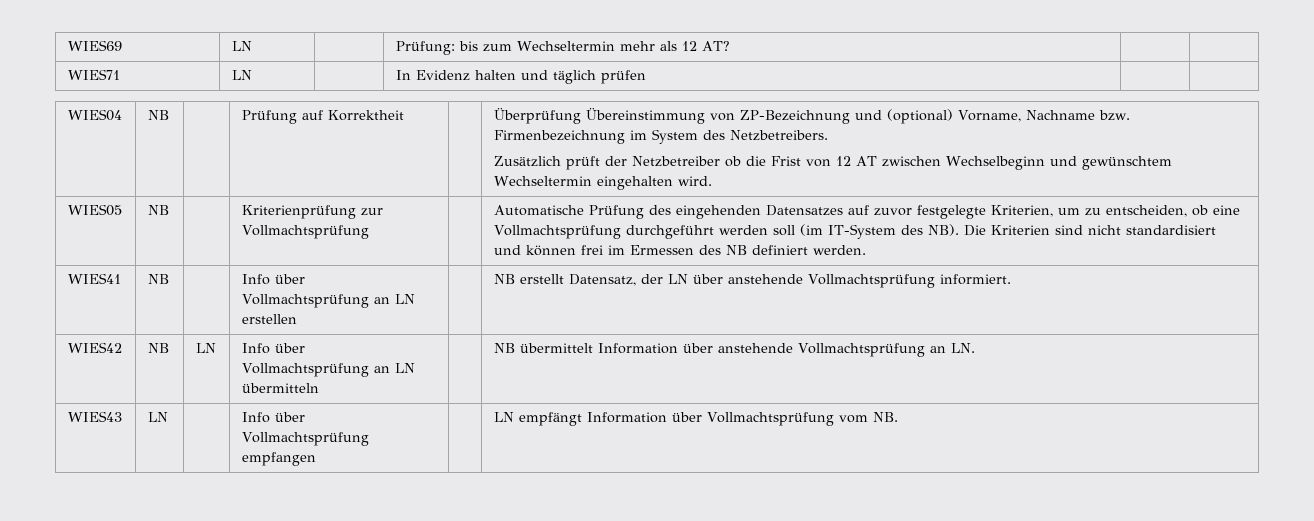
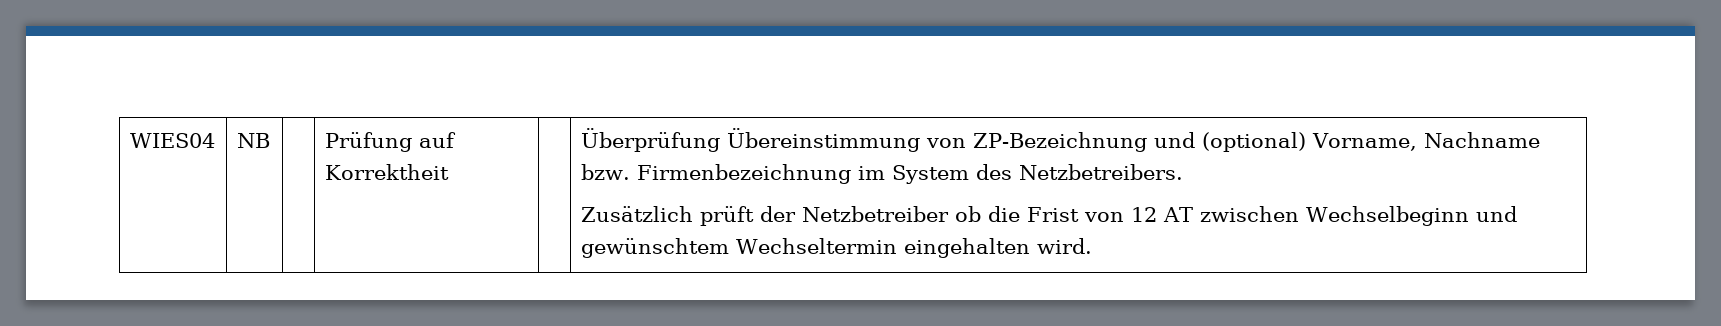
[67,40,122,51] [231,41,252,51] [395,41,730,55] [67,69,120,80] [231,70,252,80] [395,70,646,84] WIES69 | LN | | Prüfung: bis zum Wechseltermin mehr als 12 AT? | | // WIES71 | LN | | In Evidenz halten und täglich prüfen | | // -> (129, 140) none
[67,204,122,216] [147,205,169,215] [241,205,383,219] [241,225,369,239] [493,205,1240,219] [493,224,1216,239] [493,245,866,256] [67,273,121,284] [147,274,169,284] [241,274,305,285] [241,294,415,308] [241,314,297,324] [493,274,1011,288] [67,342,122,353] [147,343,169,353] [195,343,216,353] [241,343,305,354] [241,363,415,377] [241,383,319,393] [493,343,975,357] [67,411,122,422] [147,412,168,422] [241,412,305,423] [241,432,369,446] [241,452,316,466] [493,412,898,426] // WIES05 | NB | | Kriterienprüfung zur Vollmachtsprüfung | | Automatische Prüfung des eingehenden Datensatzes auf zuvor festgelegte Kriterien, um zu entscheiden, ob eine Vollmachtsprüfung durchgeführt werden soll (im IT-System des NB). Die Kriterien sind nicht standardisiert und können frei im Ermessen des NB definiert werden. // WIES41 | NB | | Info über Vollmachtsprüfung an LN erstellen | | NB erstellt Datensatz, der LN über anstehende Vollmachtsprüfung informiert. // WIES42 | NB | LN | Info über Vollmachtsprüfung an LN übermitteln | | NB übermittelt Information über anstehende Vollmachtsprüfung an LN. // WIES43 | LN | | Info über Vollmachtsprüfung empfangen | | LN empfängt Information über Vollmachtsprüfung vom NB. -> (1092, 246) none

